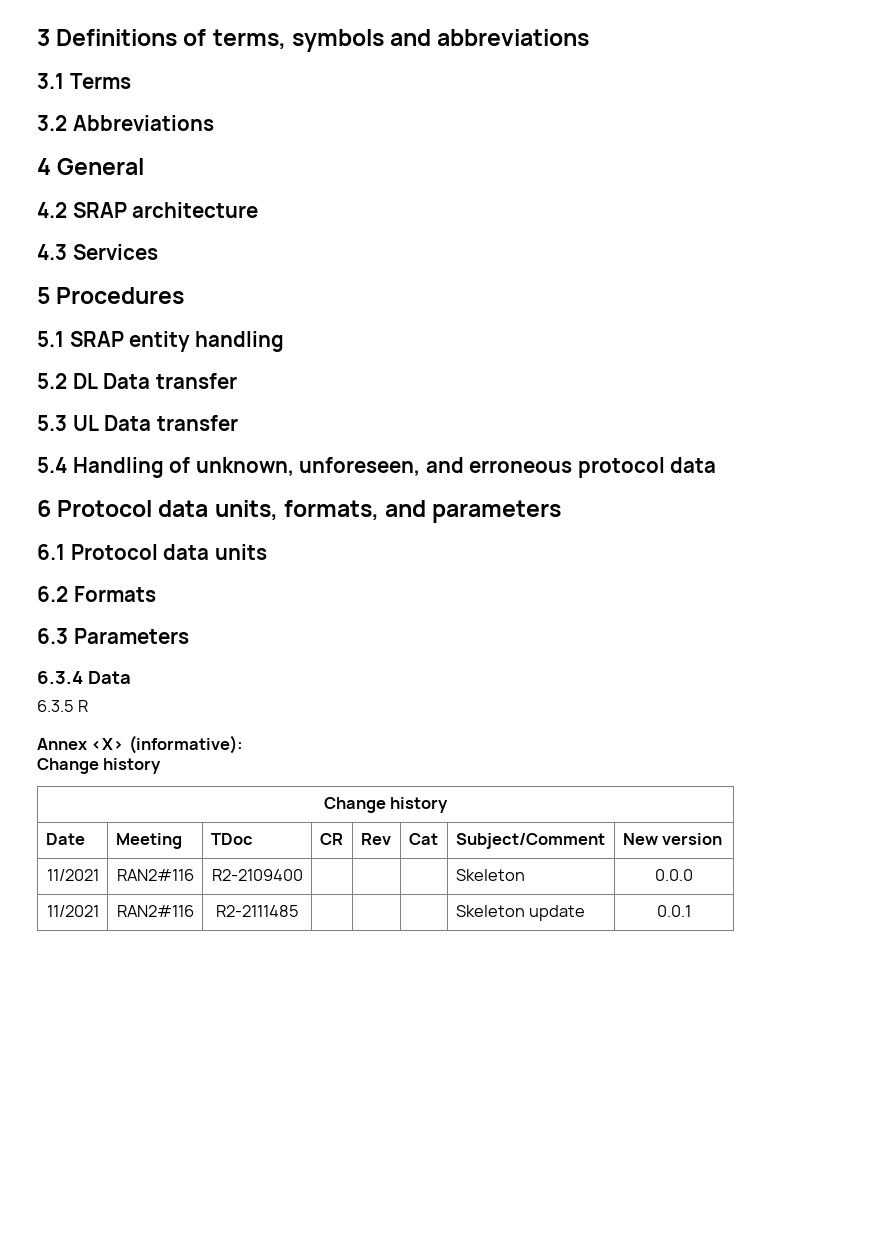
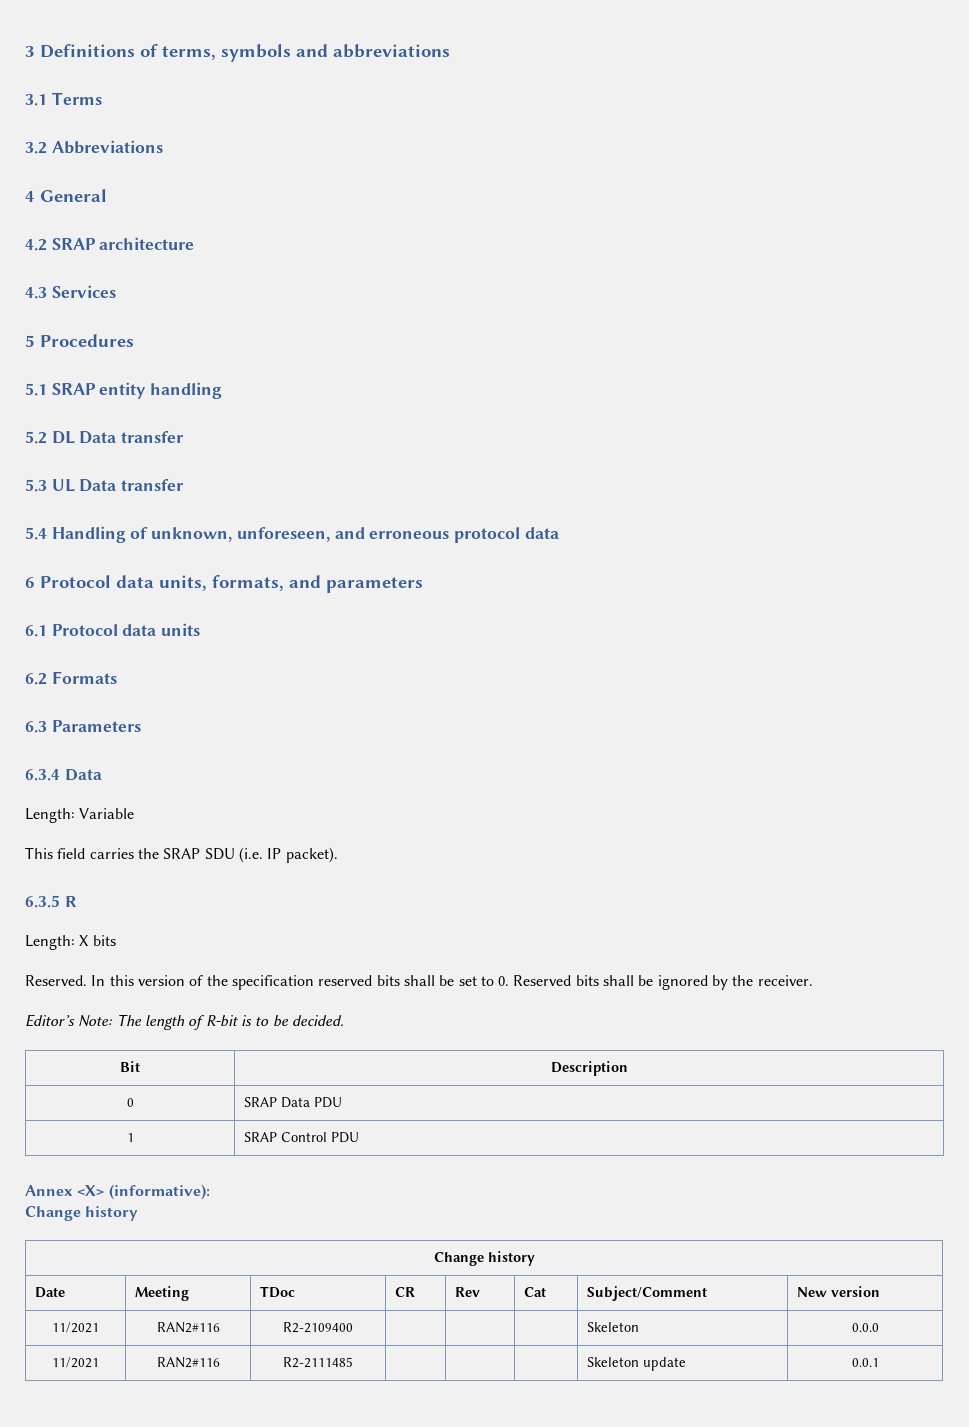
[37,700,89,712] 6.3.5 R -> [25,808,135,823] [25,847,338,863] [25,895,77,908] [25,935,116,950] [25,975,813,990] [25,1014,344,1030] [120,1061,140,1072] [550,1061,628,1076] [126,1098,134,1107] [243,1097,342,1108] [126,1133,134,1142] [243,1132,359,1143] Length: Variable // This field carries the SRAP SDU (i.e. IP packet). // 6.3.5 R // Length: X bits // Reserved. In this version of the specification reserved bits shall be set to 0. Reserved bits shall be ignored by the receiver. // Editor’s Note: The length of R-bit is to be decided. // Bit | Description // 0 | SRAP Data PDU // 1 | SRAP Control PDU

